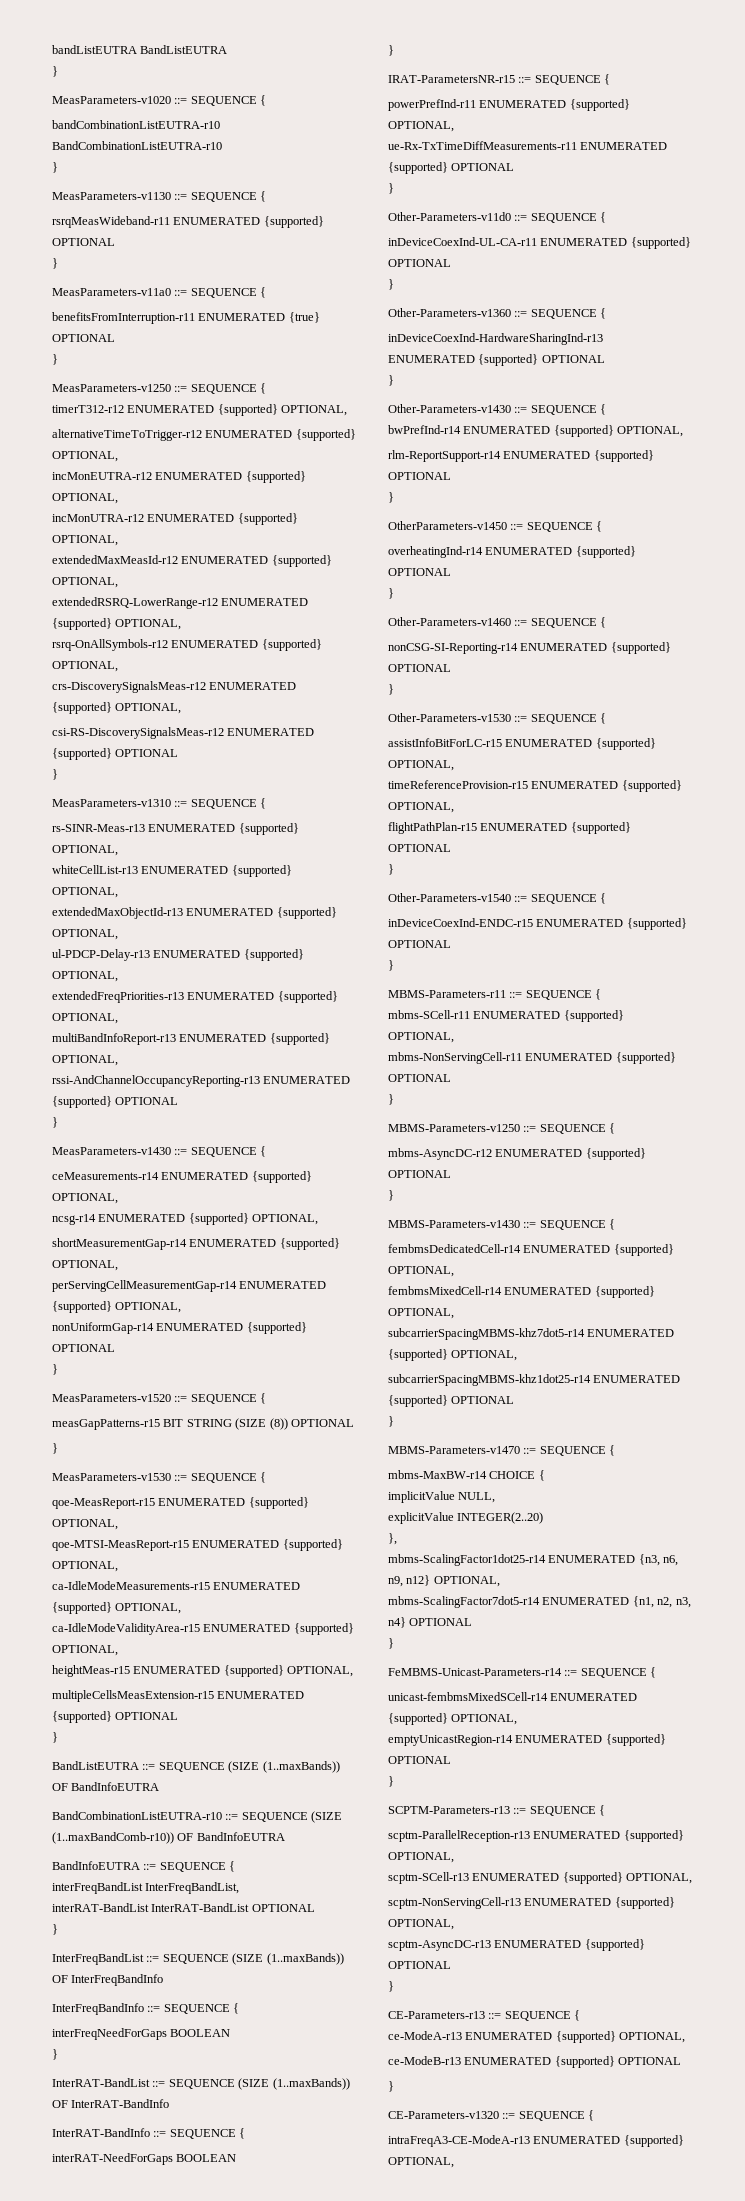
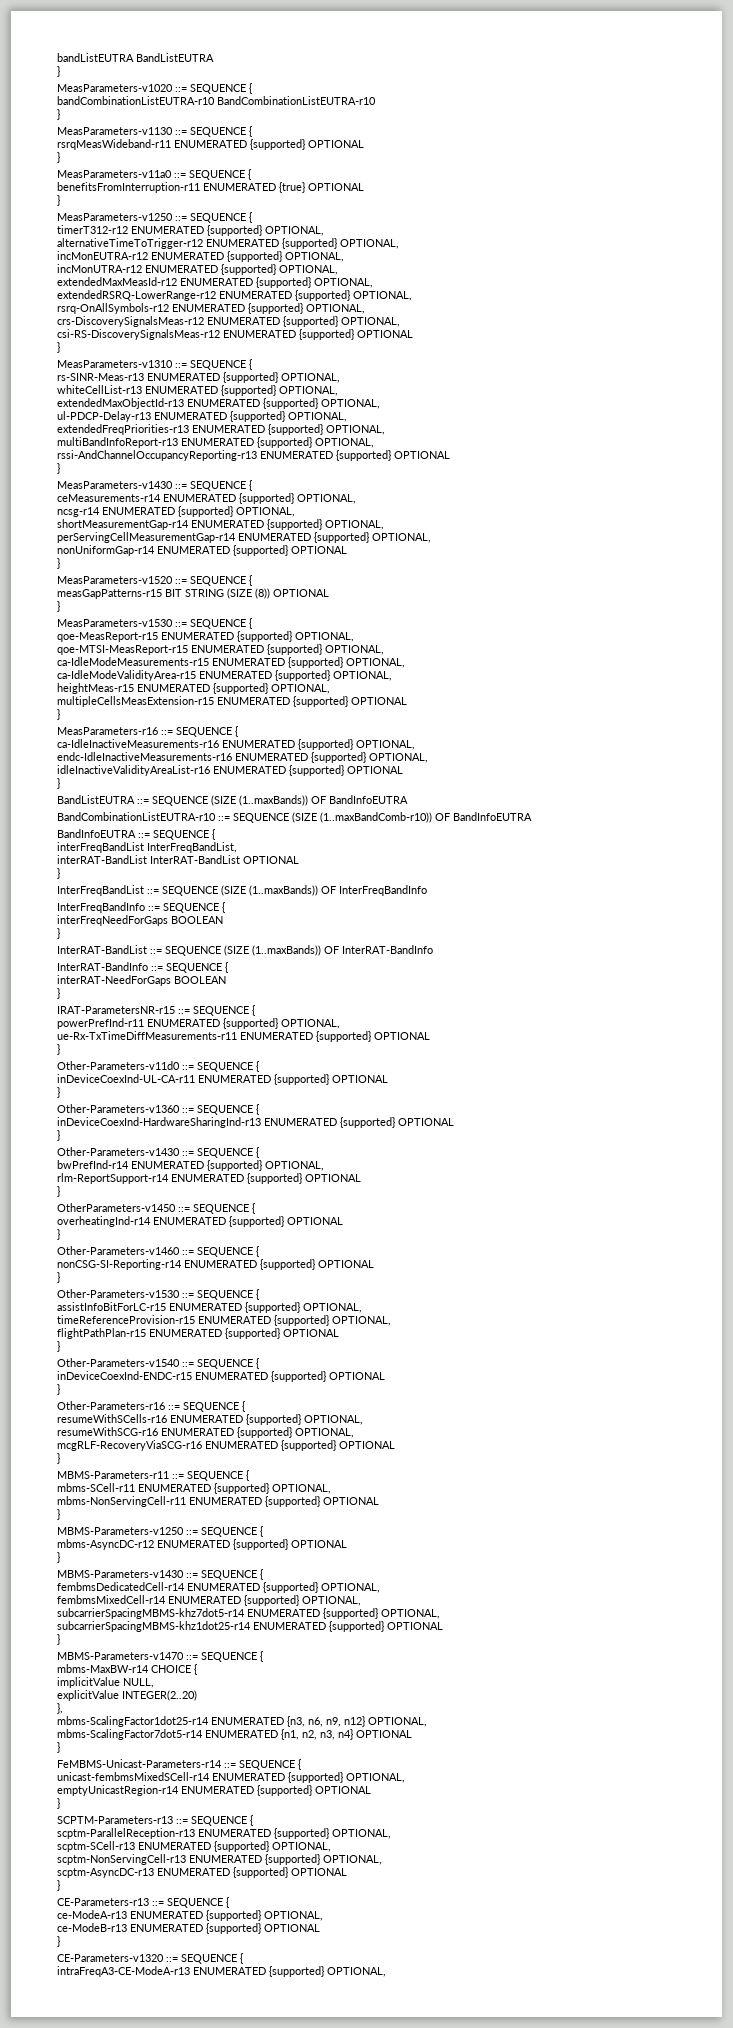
(58, 1737) none -> [57,726,238,737] [57,739,415,750] [57,752,428,763] [57,765,403,776] [57,778,60,789] // MeasParameters-r16 ::= SEQUENCE { // ca-IdleInactiveMeasurements-r16 ENUMERATED {supported} OPTIONAL, // endc-IdleInactiveMeasurements-r16 ENUMERATED {supported} OPTIONAL, // idleInactiveValidityAreaList-r16 ENUMERATED {supported} OPTIONAL // }
(394, 965) none -> [57,1401,245,1412] [57,1414,363,1425] [57,1427,354,1438] [57,1440,395,1451] [57,1453,60,1464] // Other-Parameters-r16 ::= SEQUENCE { // resumeWithSCells-r16 ENUMERATED {supported} OPTIONAL, // resumeWithSCG-r16 ENUMERATED {supported} OPTIONAL, // mcgRLF-RecoveryViaSCG-r16 ENUMERATED {supported} OPTIONAL // }

